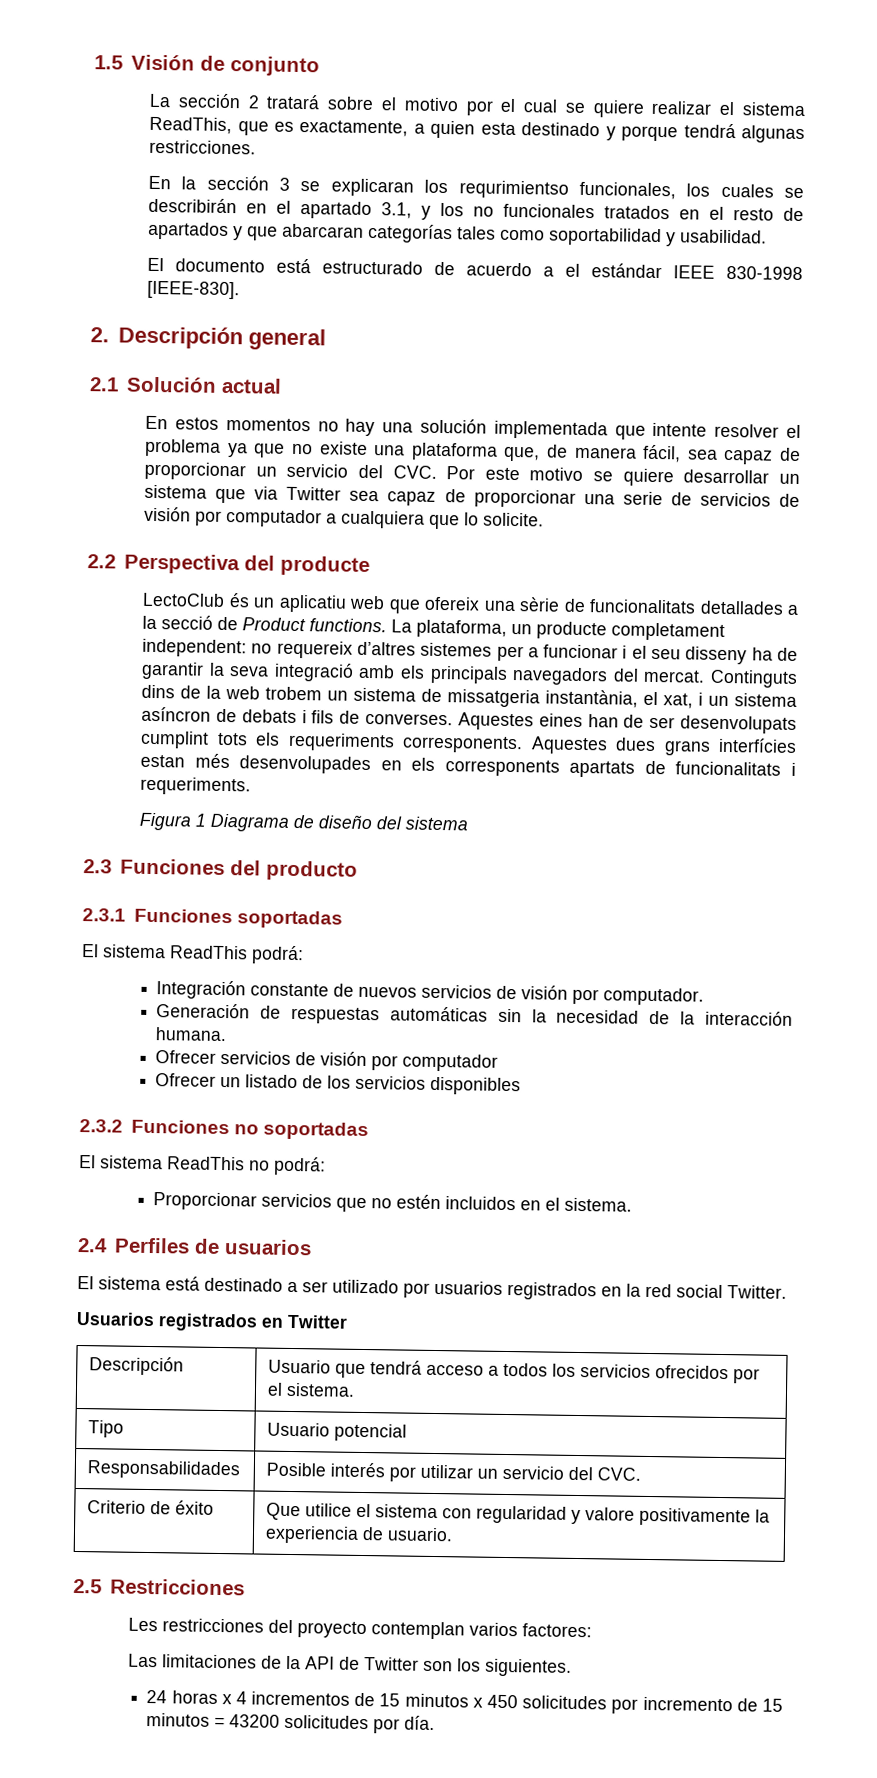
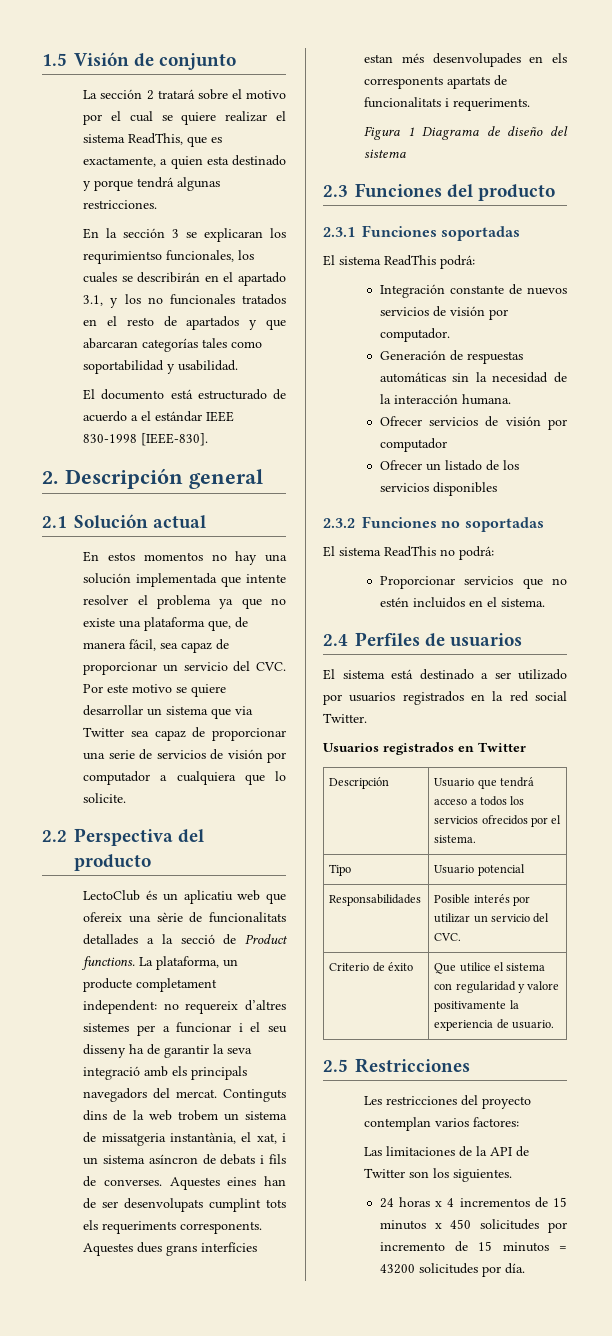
[279,555,370,577] producte -> [74,854,151,871] producto

